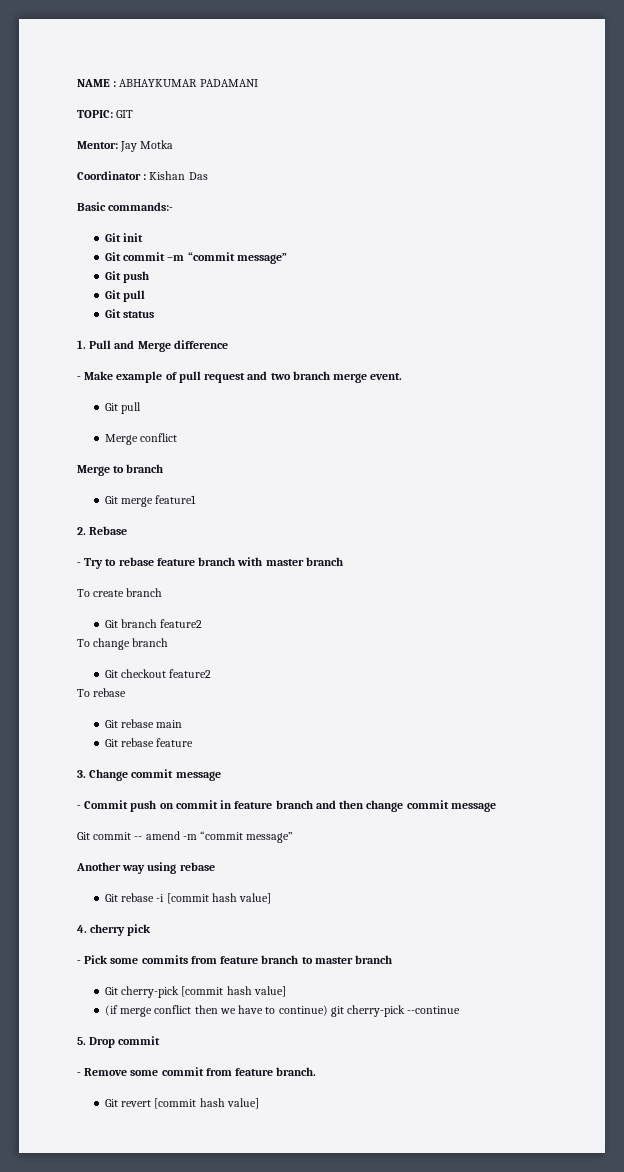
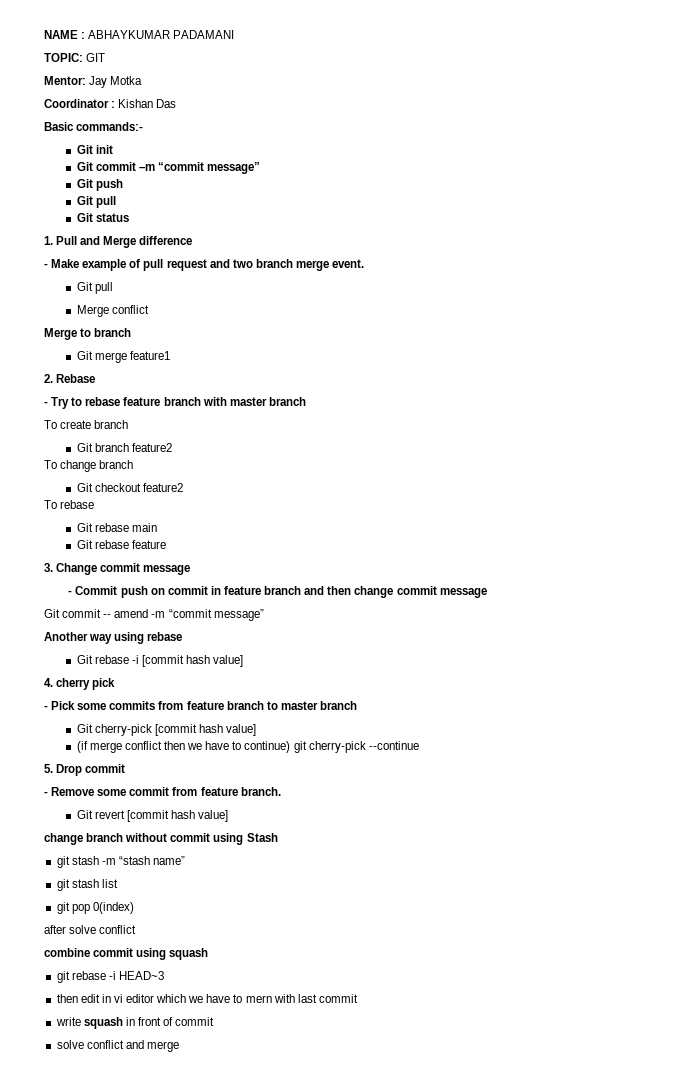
(259, 1103) none -> [44,833,278,845] [56,856,186,868] [56,879,118,891] [56,902,134,914] [44,925,137,934] [44,948,209,960] [56,971,164,983] [56,994,358,1003] [55,1017,215,1029] [56,1040,179,1052] // change branch without commit using Stash // git stash -m “stash name” // git stash list // git pop 0(index) // after solve conflict // combine commit using squash // git rebase -i HEAD~3 // then edit in vi editor which we have to mern with last commit // write squash in front of commit // solve conflict and merge

